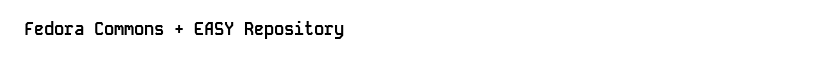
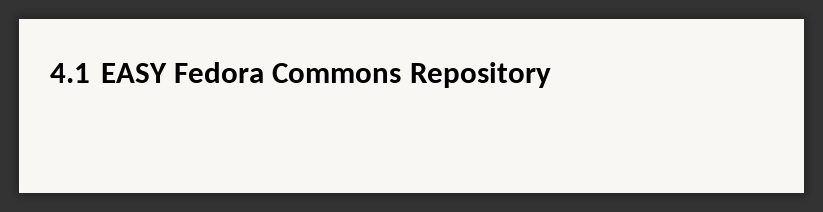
[24,21,234,35] Fedora Commons + EASY -> [50,62,402,83] 4.1 EASY Fedora Commons

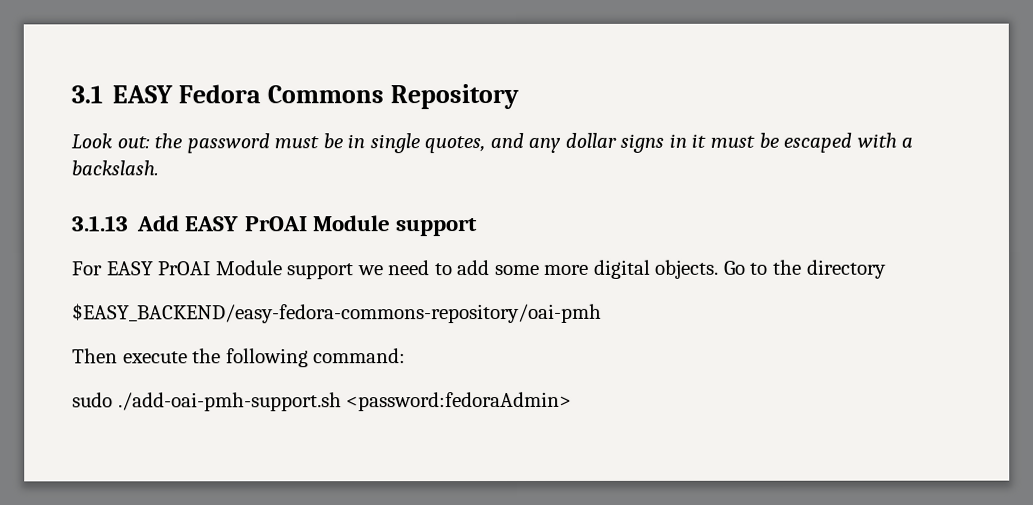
[50,63,90,83] 4.1 -> [71,85,103,104] 3.1
(551, 75) none -> [71,132,914,154] [71,160,159,176] [71,215,478,237] [72,259,887,280] [72,302,602,324] [72,348,407,368] [72,391,573,412] // Look out: the password must be in single quotes, and any dollar signs in it must be escaped with a backslash. // 3.1.13 Add EASY PrOAI Module support // For EASY PrOAI Module support we need to add some more digital objects. Go to the directory // $EASY_BACKEND/easy-fedora-commons-repository/oai-pmh // Then execute the following command: // sudo ./add-oai-pmh-support.sh <password:fedoraAdmin>

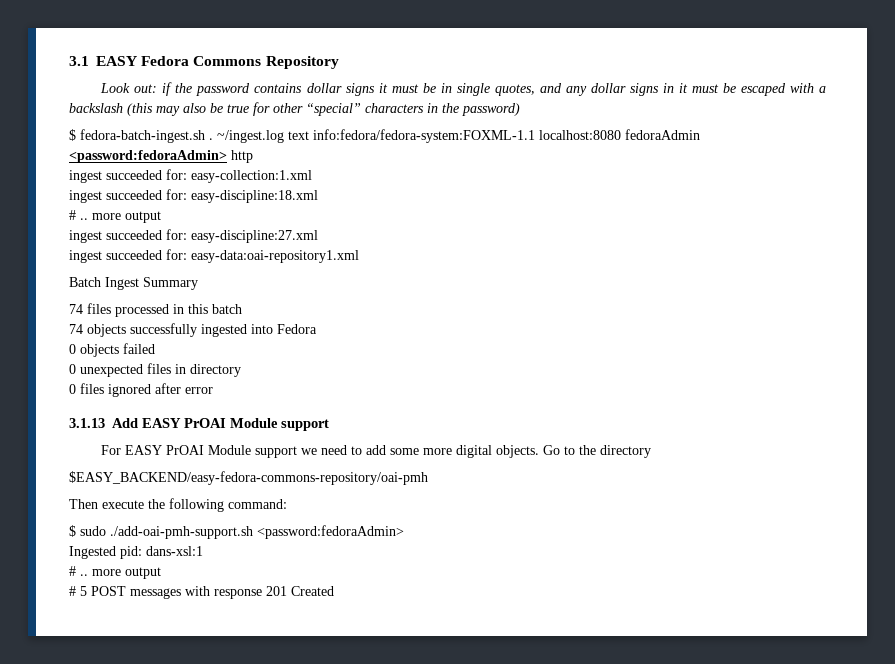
(150, 142) none -> [162,82,173,96] if
(270, 143) none -> [254,83,388,96] contains dollar signs it
[71,160,159,176] backslash. -> [69,102,520,116] [69,129,700,143] [69,150,253,163] [69,169,312,183] [69,189,318,203] [69,210,161,223] [69,229,318,243] [69,249,359,263] [69,277,198,290] [69,303,242,317] [69,323,317,337] [69,343,155,357] [69,363,241,377] [69,383,213,397] backslash (this may also be true for other “special” characters in the password) // $ fedora-batch-ingest.sh . ~/ingest.log text info:fedora/fedora-system:FOXML-1.1 localhost:8080 fedoraAdmin <password:fedoraAdmin> http // ingest succeeded for: easy-collection:1.xml // ingest succeeded for: easy-discipline:18.xml // # .. more output // ingest succeeded for: easy-discipline:27.xml // ingest succeeded for: easy-data:oai-repository1.xml // Batch Ingest Summary // 74 files processed in this batch // 74 objects successfully ingested into Fedora // 0 objects failed // 0 unexpected files in directory // 0 files ignored after error
(407, 356) none -> [69,525,76,537] $
(573, 401) none -> [69,546,203,559] [69,566,161,579] [69,586,334,599] // Ingested pid: dans-xsl:1 // # .. more output // # 5 POST messages with response 201 Created

